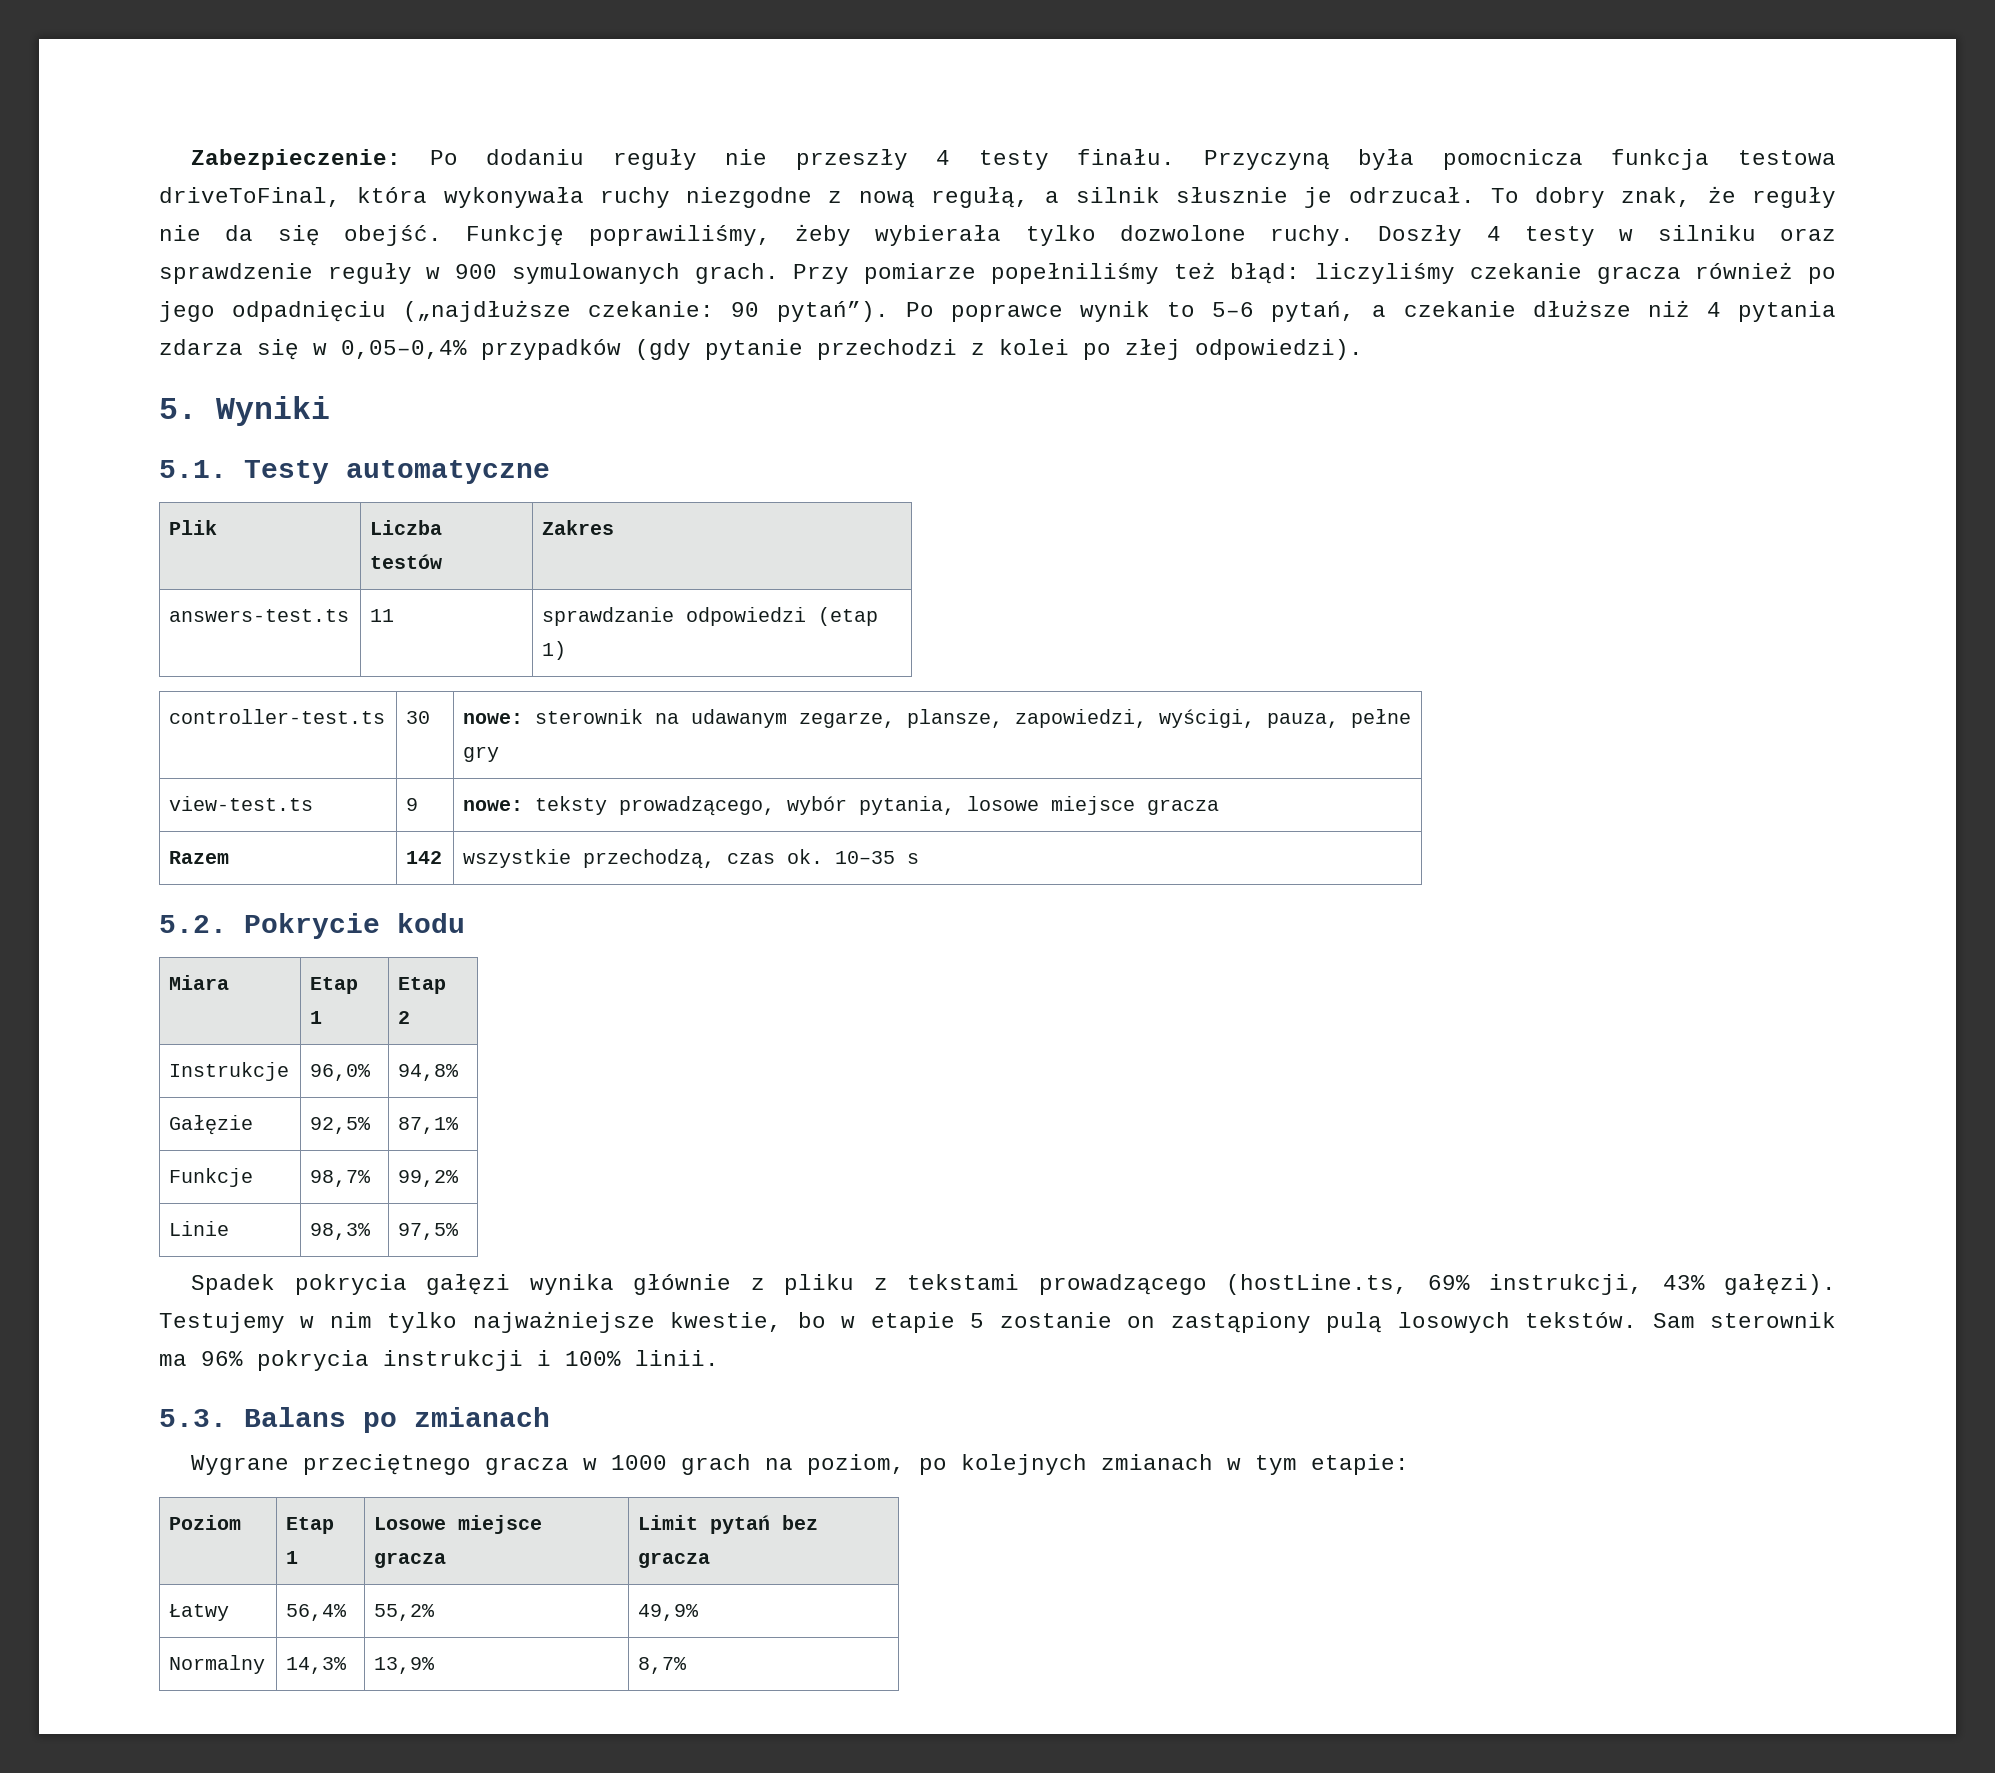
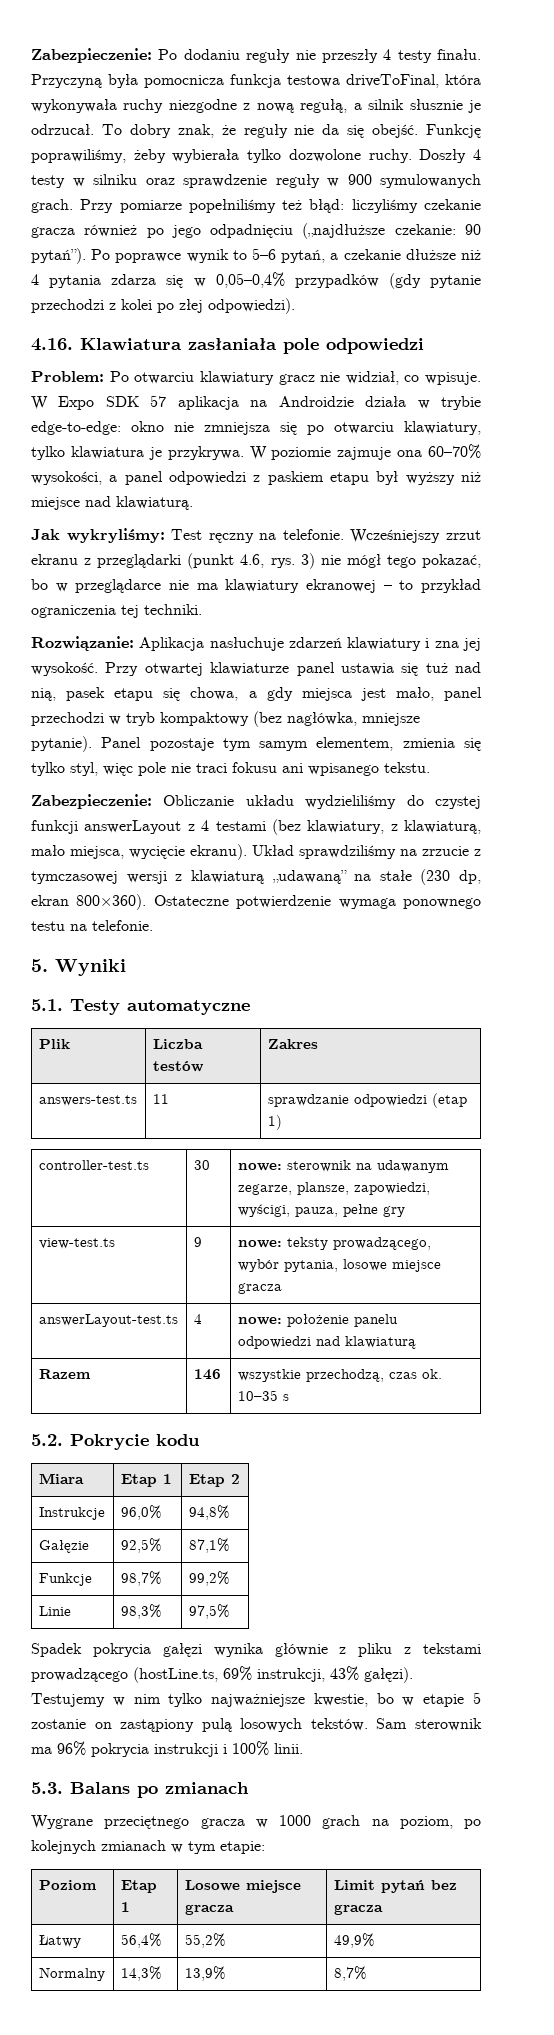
(1363, 349) none -> [31,338,424,354] [31,371,481,385] [31,395,482,410] [31,421,481,435] [31,444,481,460] [31,471,481,485] [31,496,193,510] [31,528,481,543] [31,553,482,569] [31,579,481,593] [31,604,202,618] [31,636,481,651] [31,662,481,676] [31,687,483,701] [31,711,420,727] [31,736,481,752] [31,762,430,776] [31,794,481,809] [31,819,481,835] [31,844,481,860] [31,869,481,885] [31,894,481,910] [31,920,153,931] // 4.16. Klawiatura zasłaniała pole odpowiedzi // Problem: Po otwarciu klawiatury gracz nie widział, co wpisuje. W Expo SDK 57 aplikacja na Androidzie działa w trybie edge-to-edge: okno nie zmniejsza się po otwarciu klawiatury, tylko klawiatura je przykrywa. W poziomie zajmuje ona 60–70% wysokości, a panel odpowiedzi z paskiem etapu był wyższy niż miejsce nad klawiaturą. // Jak wykryliśmy: Test ręczny na telefonie. Wcześniejszy zrzut ekranu z przeglądarki (punkt 4.6, rys. 3) nie mógł tego pokazać, bo w przeglądarce nie ma klawiatury ekranowej – to przykład ograniczenia tej techniki. // Rozwiązanie: Aplikacja nasłuchuje zdarzeń klawiatury i zna jej wysokość. Przy otwartej klawiaturze panel ustawia się tuż nad nią, pasek etapu się chowa, a gdy miejsca jest mało, panel przechodzi w tryb kompaktowy (bez nagłówka, mniejsze pytanie). Panel pozostaje tym samym elementem, zmienia się tylko styl, więc pole nie traci fokusu ani wpisanego tekstu. // Zabezpieczenie: Obliczanie układu wydzieliliśmy do czystej funkcji answerLayout z 4 testami (bez klawiatury, z klawiaturą, mało miejsca, wycięcie ekranu). Układ sprawdziliśmy na zrzucie z tymczasowej wersji z klawiaturą „udawaną” na stałe (230 dp, ekran 800×360). Ostateczne potwierdzenie wymaga ponownego testu na telefonie.
(1220, 807) none -> [38,1314,178,1327] [193,1314,202,1324] [237,1314,398,1327] [237,1336,416,1349] // answerLayout-test.ts | 4 | nowe: położenie panelu odpowiedzi nad klawiaturą
[406,851,443,864] 142 -> [193,1369,221,1380] 146

